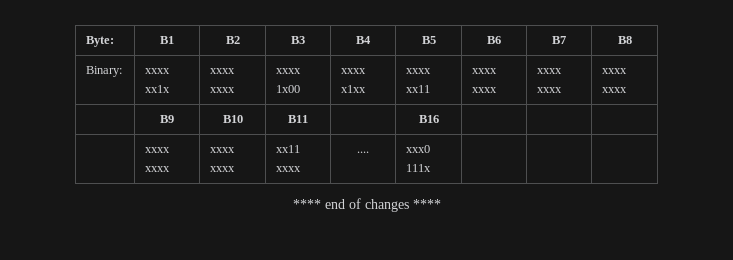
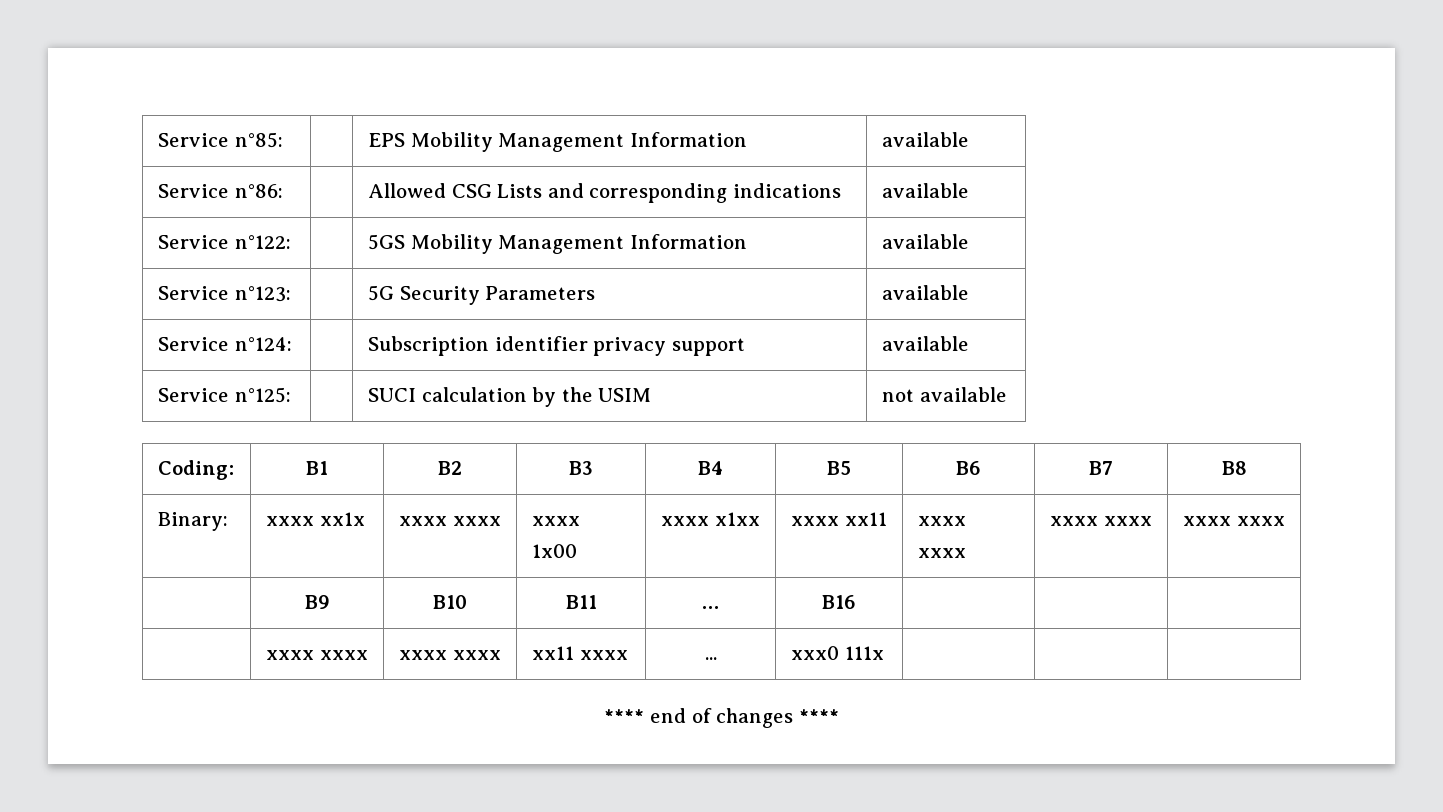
[86,36,115,47] Byte: -> [157,132,283,148] [367,132,747,152] [881,132,969,147] [157,184,283,198] [367,183,841,203] [881,183,969,198] [157,235,291,249] [367,234,747,254] [881,234,969,249] [157,286,291,302] [367,285,596,305] [881,285,969,300] [157,337,292,351] [367,336,745,356] [881,336,969,351] [157,387,291,403] [367,387,652,407] [881,387,1007,402] [157,460,234,480] Service n°85: | | EPS Mobility Management Information | available // Service n°86: | | Allowed CSG Lists and corresponding indications | available // Service n°122: | | 5GS Mobility Management Information | available // Service n°123: | | 5G Security Parameters | available // Service n°124: | | Subscription identifier privacy support | available // Service n°125: | | SUCI calculation by the USIM | not available // Coding:
(308, 119) none -> [702,606,719,609] …
[357,151,369,153] .... -> [704,657,717,660] ...

